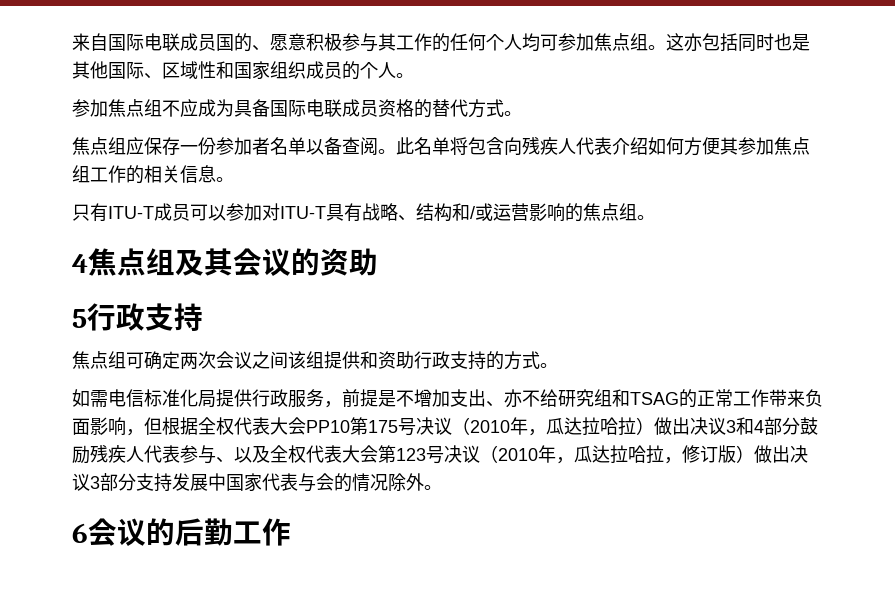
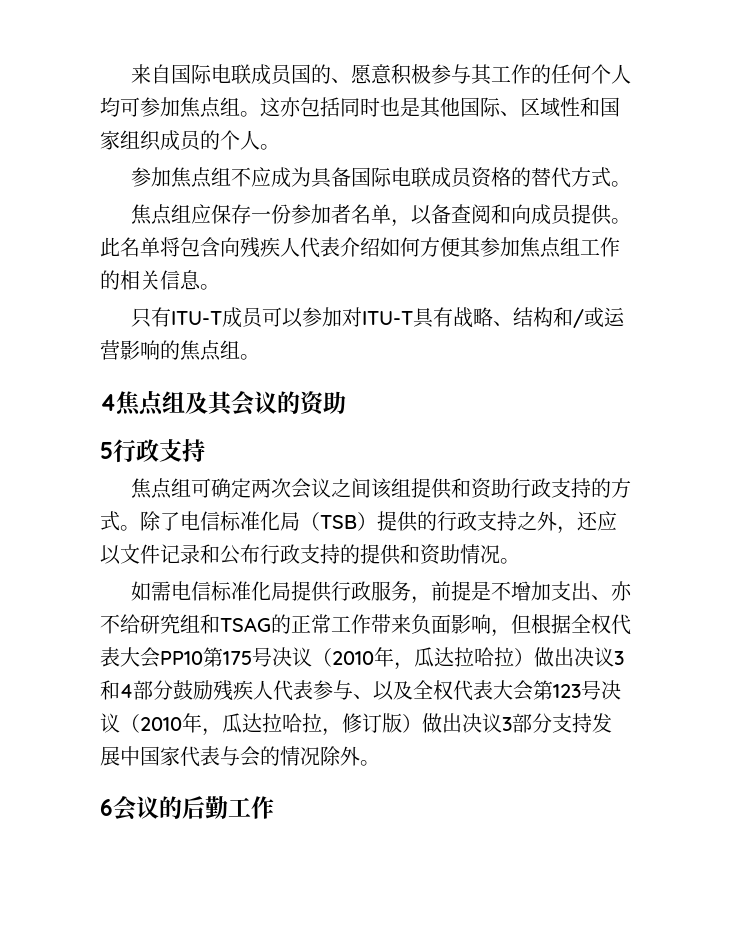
(306, 146) none -> [390,219,411,227] ，
(378, 146) none -> [490,204,612,225] 和向成员提供
(558, 365) none -> [140,511,617,534] [100,544,520,565] 除了电信标准化局（TSB）提供的行政支持之外，还应以文件记录和公布行政支持的提供和资助情况。

